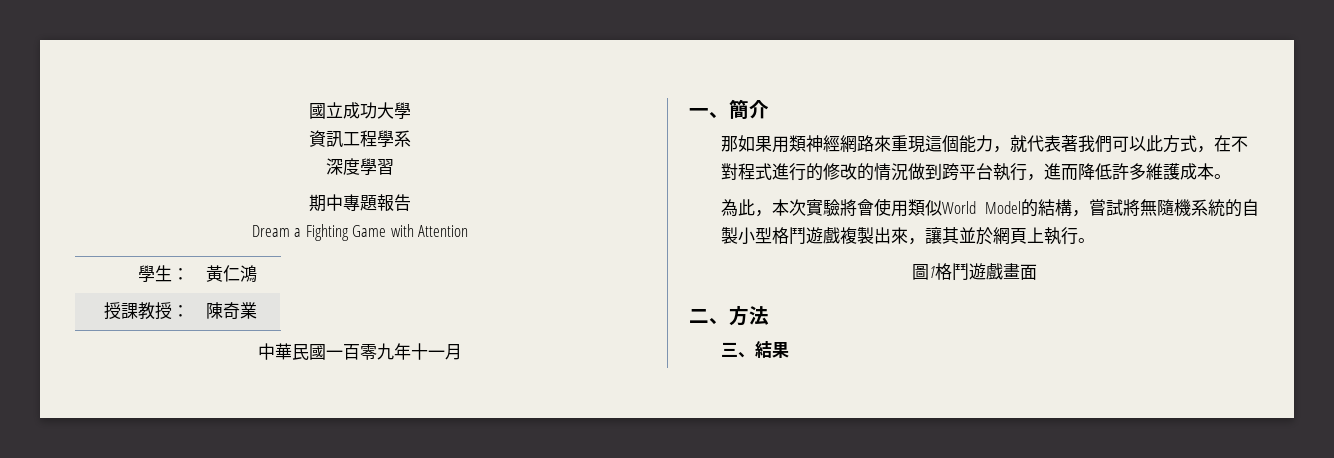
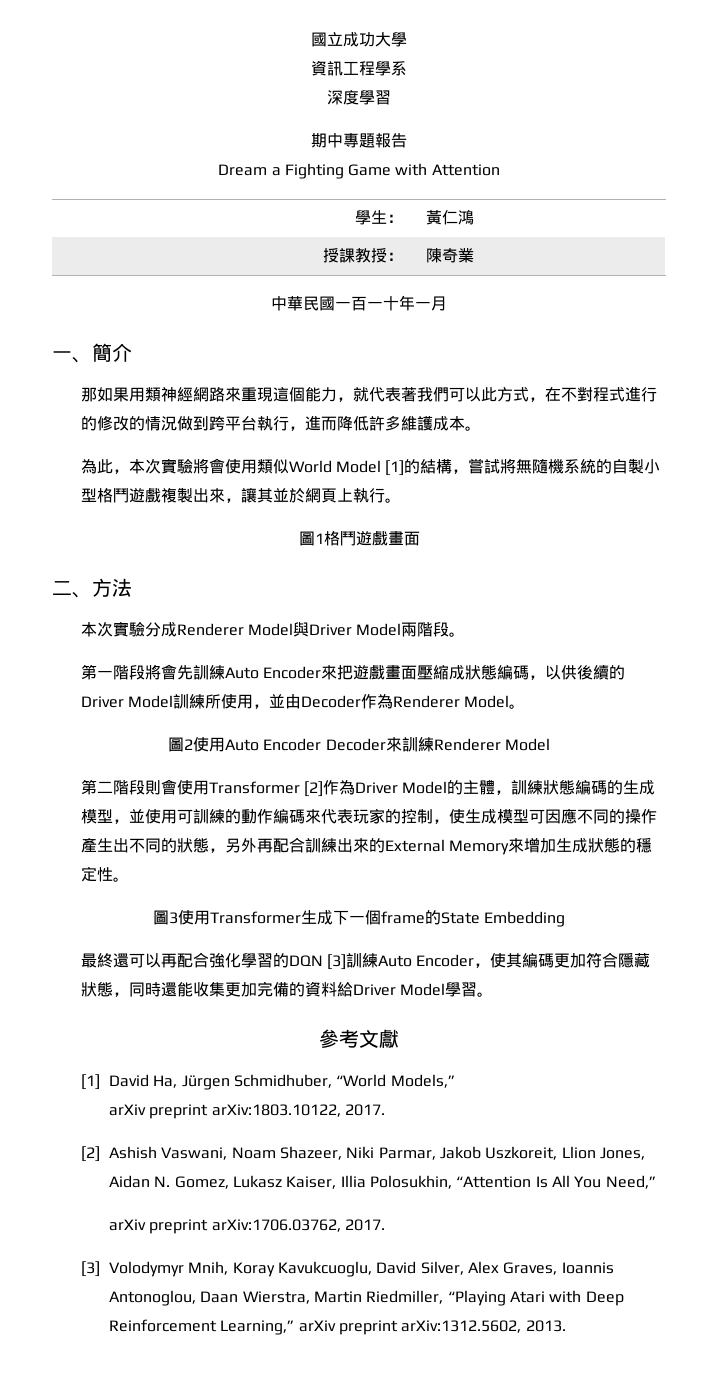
[360,343,428,360] 零九年十 -> [367,295,415,311] 一十年
(1021, 207) none -> [385,460,405,476] [1]
[720,341,789,358] 三、結果 -> [80,621,466,637] [80,664,625,680] [80,694,526,709] [168,737,550,752] [80,779,656,797] [80,808,657,824] [80,837,652,855] [80,866,129,882] [152,910,566,927] [80,952,651,970] [80,981,493,997] [319,1029,399,1048] [80,1074,455,1090] [109,1104,386,1119] [80,1146,646,1162] [109,1175,656,1189] [109,1219,386,1234] [80,1261,614,1277] [109,1290,624,1306] [109,1319,566,1335] 本次實驗分成Renderer Model與Driver Model兩階段。 // 第一階段將會先訓練Auto Encoder來把遊戲畫面壓縮成狀態編碼，以供後續的Driver Model訓練所使用，並由Decoder作為Renderer Model。 // 圖2使用Auto Encoder Decoder來訓練Renderer Model // 第二階段則會使用Transformer [2]作為Driver Model的主體，訓練狀態編碼的生成模型，並使用可訓練的動作編碼來代表玩家的控制，使生成模型可因應不同的操作產生出不同的狀態，另外再配合訓練出來的External Memory來增加生成狀態的穩定性。 // 圖3使用Transformer生成下一個frame的State Embedding // 最終還可以再配合強化學習的DQN [3]訓練Auto Encoder，使其編碼更加符合隱藏狀態，同時還能收集更加完備的資料給Driver Model學習。 // 參考文獻 // [1] David Ha, Jürgen Schmidhuber, “World Models,” // arXiv preprint arXiv:1803.10122, 2017. // [2] Ashish Vaswani, Noam Shazeer, Niki Parmar, Jakob Uszkoreit, Llion Jones, Aidan N. Gomez, Lukasz Kaiser, Illia Polosukhin, “Attention Is All You Need,” // arXiv preprint arXiv:1706.03762, 2017. // [3] Volodymyr Mnih, Koray Kavukcuoglu, David Silver, Alex Graves, Ioannis Antonoglou, Daan Wierstra, Martin Riedmiller, “Playing Atari with Deep Reinforcement Learning,” arXiv preprint arXiv:1312.5602, 2013.

